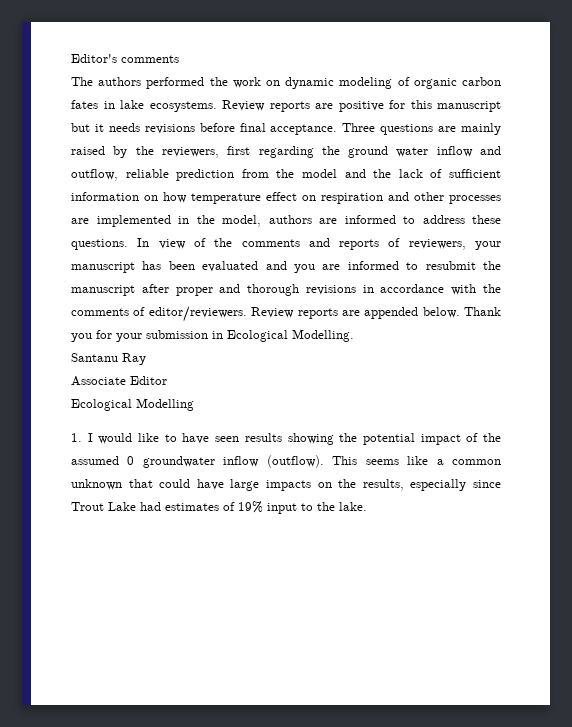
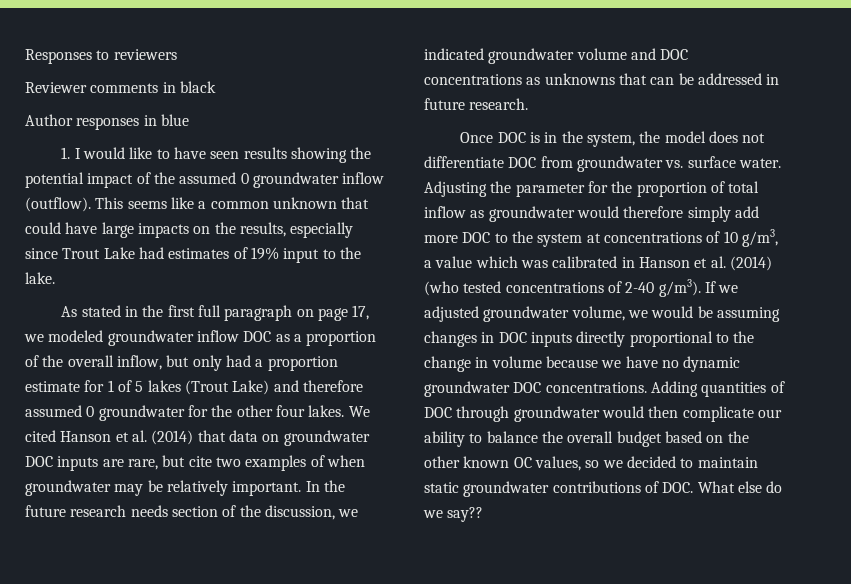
[71,54,179,63] [71,77,501,89] [71,100,501,112] [71,123,501,135] [71,146,502,158] [71,169,502,181] [71,192,501,204] [71,215,501,227] [71,238,502,250] [71,261,501,273] [71,284,501,296] [71,306,501,322] [71,329,354,342] [71,353,146,365] [71,376,167,386] [71,398,194,411] Editor's comments // The authors performed the work on dynamic modeling of organic carbon fates in lake ecosystems. Review reports are positive for this manuscript but it needs revisions before final acceptance. Three questions are mainly raised by the reviewers, first regarding the ground water inflow and outflow, reliable prediction from the model and the lack of sufficient information on how temperature effect on respiration and other processes are implemented in the model, authors are informed to address these questions. In view of the comments and reports of reviewers, your manuscript has been evaluated and you are informed to resubmit the manuscript after proper and thorough revisions in accordance with the comments of editor/reviewers. Review reports are appended below. Thank you for your submission in Ecological Modelling. // Santanu Ray // Associate Editor // Ecological Modelling -> [25,49,177,64] [25,81,216,93] [25,114,189,130] Responses to reviewers // Reviewer comments in black // Author responses in blue
(367, 506) none -> [61,305,370,321] [24,330,377,346] [25,355,338,371] [25,380,363,395] [25,405,370,421] [25,430,370,446] [25,455,365,471] [25,480,345,496] [25,505,359,520] [424,48,689,64] [424,73,780,85] [424,98,529,110] [460,131,766,147] [424,156,781,172] [424,181,760,197] [424,206,759,222] [424,229,778,247] [424,256,772,271] [424,279,739,297] [424,306,780,322] [424,331,755,347] [424,356,741,372] [424,381,785,397] [424,406,782,422] [424,431,749,447] [424,456,758,471] [424,481,783,497] [423,507,484,522] // As stated in the first full paragraph on page 17, we modeled groundwater inflow DOC as a proportion of the overall inflow, but only had a proportion estimate for 1 of 5 lakes (Trout Lake) and therefore assumed 0 groundwater for the other four lakes. We cited Hanson et al. (2014) that data on groundwater DOC inputs are rare, but cite two examples of when groundwater may be relatively important. In the future research needs section of the discussion, we indicated groundwater volume and DOC concentrations as unknowns that can be addressed in future research. // Once DOC is in the system, the model does not differentiate DOC from groundwater vs. surface water. Adjusting the parameter for the proportion of total inflow as groundwater would therefore simply add more DOC to the system at concentrations of 10 g/m3, a value which was calibrated in Hanson et al. (2014) (who tested concentrations of 2-40 g/m3). If we adjusted groundwater volume, we would be assuming changes in DOC inputs directly proportional to the change in volume because we have no dynamic groundwater DOC concentrations. Adding quantities of DOC through groundwater would then complicate our ability to balance the overall budget based on the other known OC values, so we decided to maintain static groundwater contributions of DOC. What else do we say??

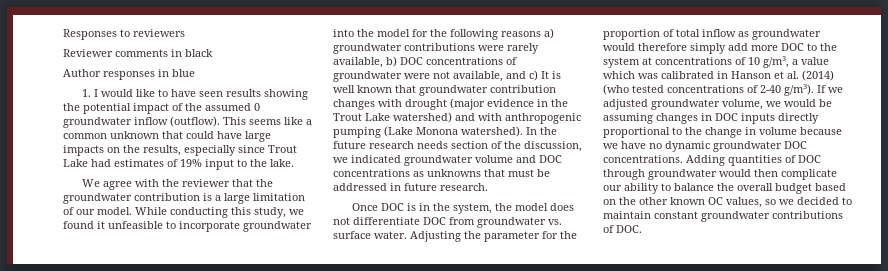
[61,305,370,321] [24,330,377,346] [25,355,338,371] [25,380,363,395] [25,405,370,421] [25,430,370,446] [25,455,365,471] [25,480,302,496] As stated in the first full paragraph on page 17, we modeled groundwater inflow DOC as a proportion of the overall inflow, but only had a proportion estimate for 1 of 5 lakes (Trout Lake) and therefore assumed 0 groundwater for the other four lakes. We cited Hanson et al. (2014) that data on groundwater DOC inputs are rare, but cite two examples of when groundwater may be relatively important. -> [82,179,274,190] [63,193,305,204] [63,207,304,218] [63,221,312,232] [333,28,554,40] [333,43,539,54] [333,56,517,68] [333,70,561,82] [333,85,556,96] [333,98,568,110] [333,112,581,124] [333,126,523,138] We agree with the reviewer that the groundwater contribution is a large limitation of our model. While conducting this study, we found it unfeasible to incorporate groundwater into the model for the following reasons a) groundwater contributions were rarely available, b) DOC concentrations of groundwater were not available, and c) It is well known that groundwater contribution changes with drought (major evidence in the Trout Lake watershed) and with anthropogenic pumping (Lake Monona watershed).
[650,77,675,85] can -> [508,169,534,177] must
[424,482,459,493] static -> [654,211,698,219] constant
[697,481,783,493] [423,507,484,522] What else do we say?? -> (642, 229) none

